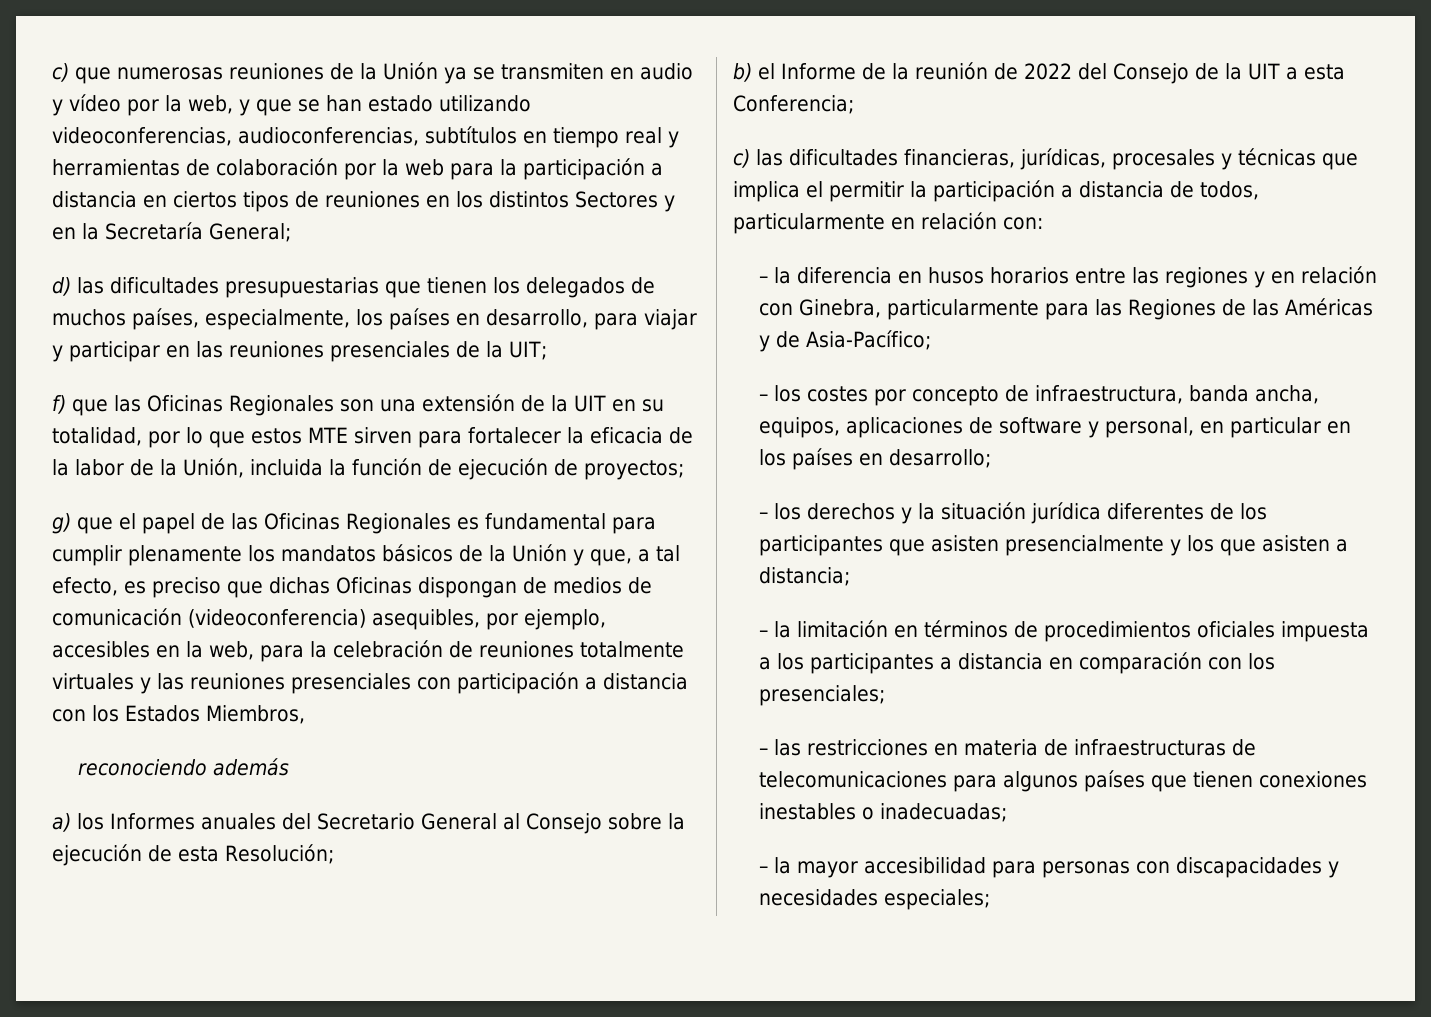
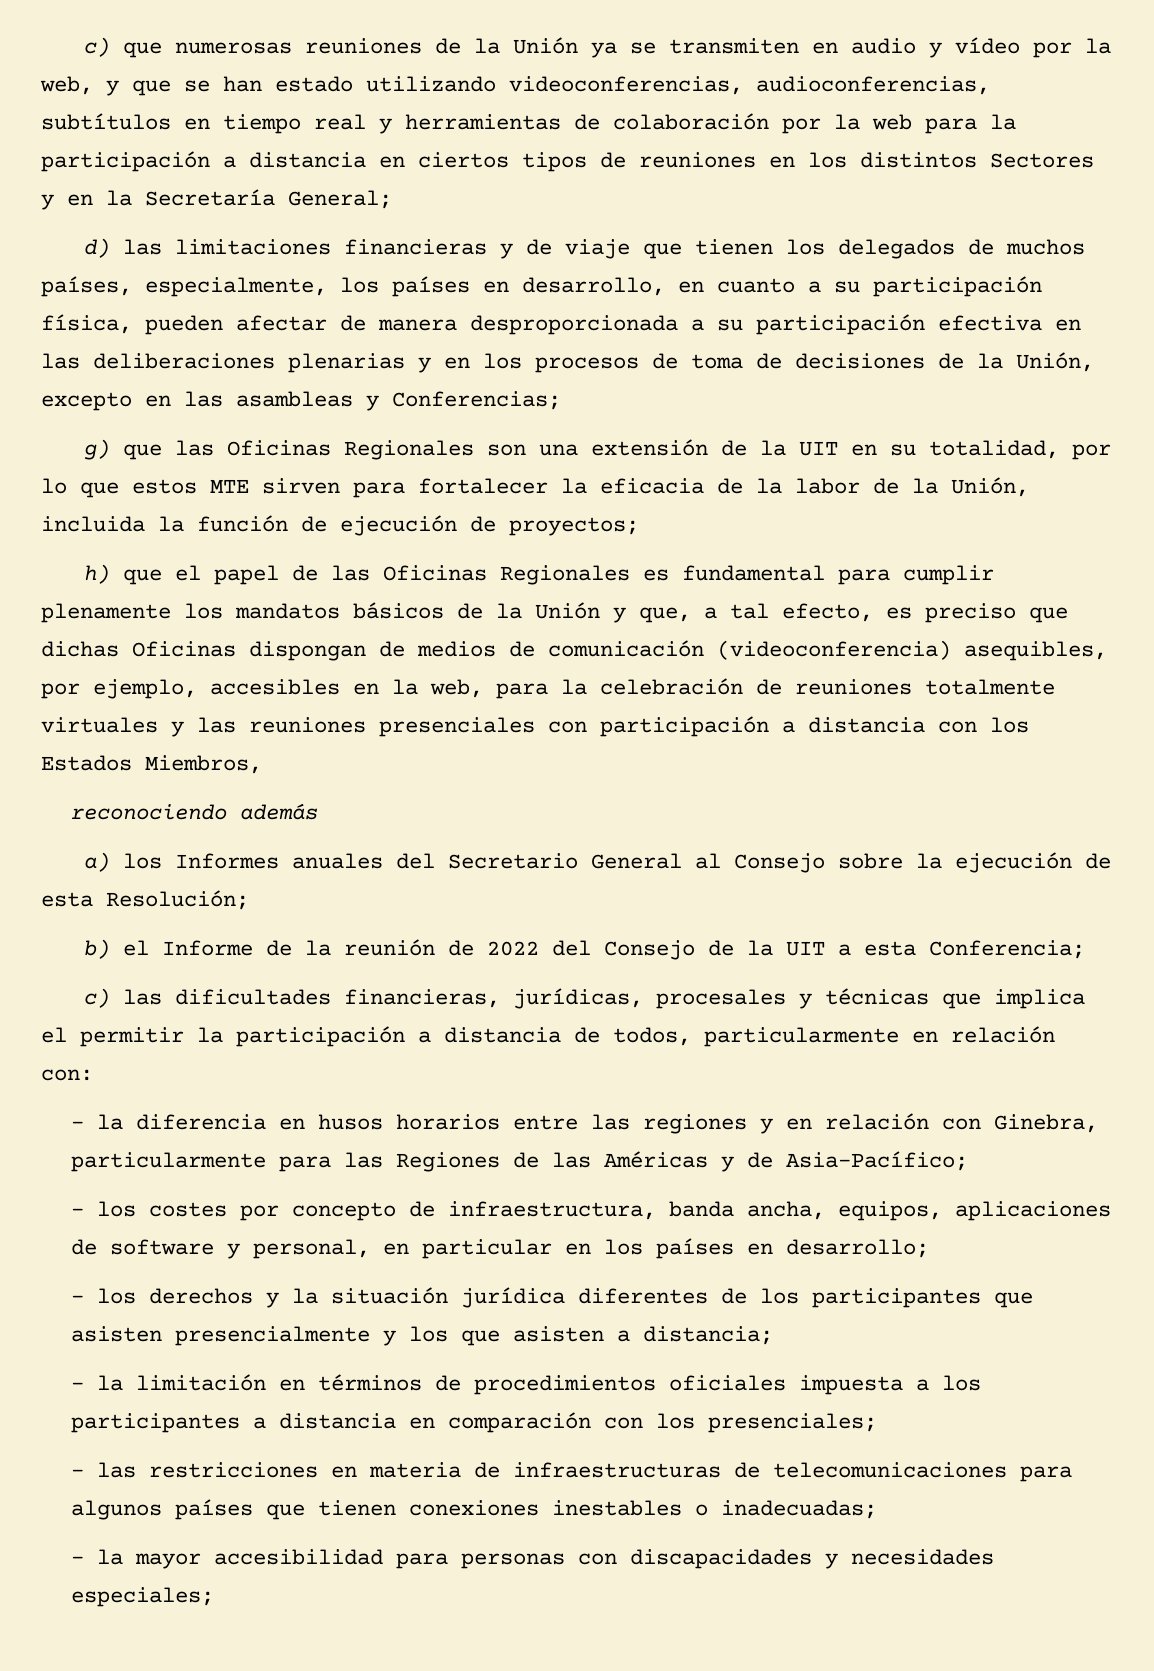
[110,277,379,298] dificultades presupuestarias -> [175,239,631,259] limitaciones financieras y de viaje
[594,309,697,330] [52,341,547,362] [52,395,66,414] para viajar y participar en las reuniones presenciales de la UIT; // f) -> [678,276,1042,297] [41,314,1081,335] [41,352,1094,373] [41,391,561,411] [84,439,111,460] en cuanto a su participación física, pueden afectar de manera desproporcionada a su participación efectiva en las deliberaciones plenarias y en los procesos de toma de decisiones de la Unión, excepto en las asambleas y Conferencias; // g)
[52,513,71,534] g) -> [84,564,111,584] h)

